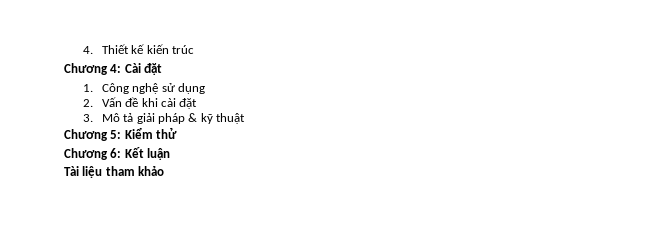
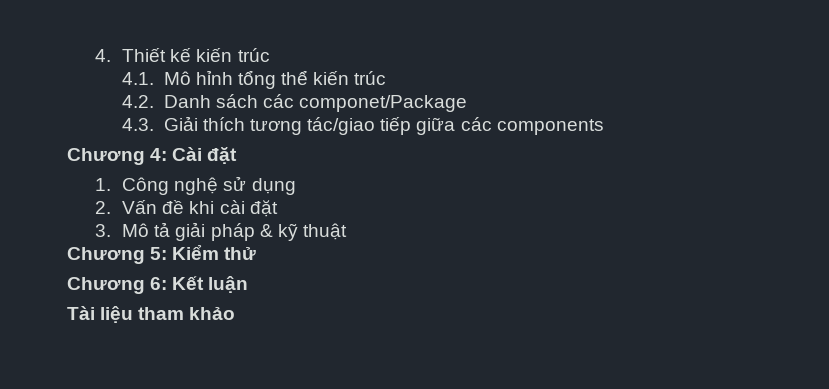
(194, 49) none -> [122,70,387,89] [122,94,468,112] [122,116,604,135] // 4.1. Mô hỉnh tổng thể kiến trúc // 4.2. Danh sách các componet/Package // 4.3. Giải thích tương tác/giao tiếp giữa các components

